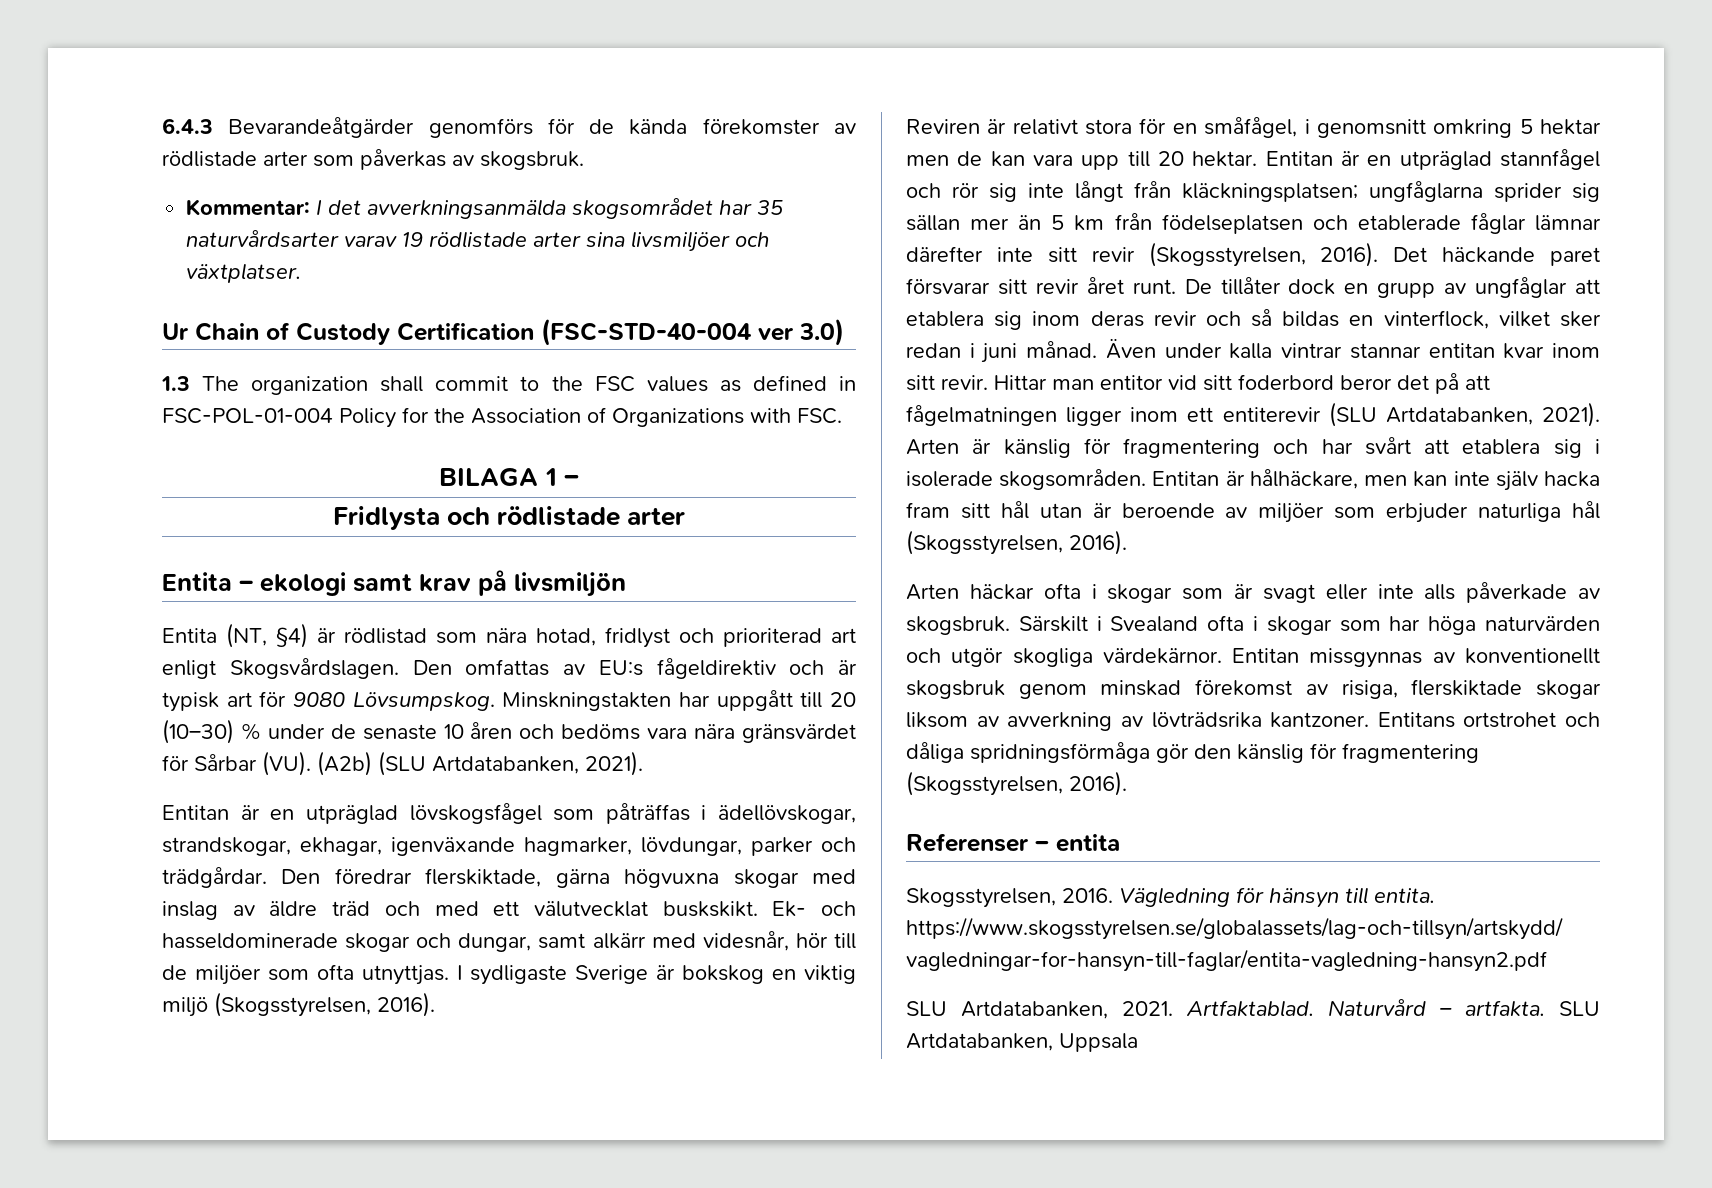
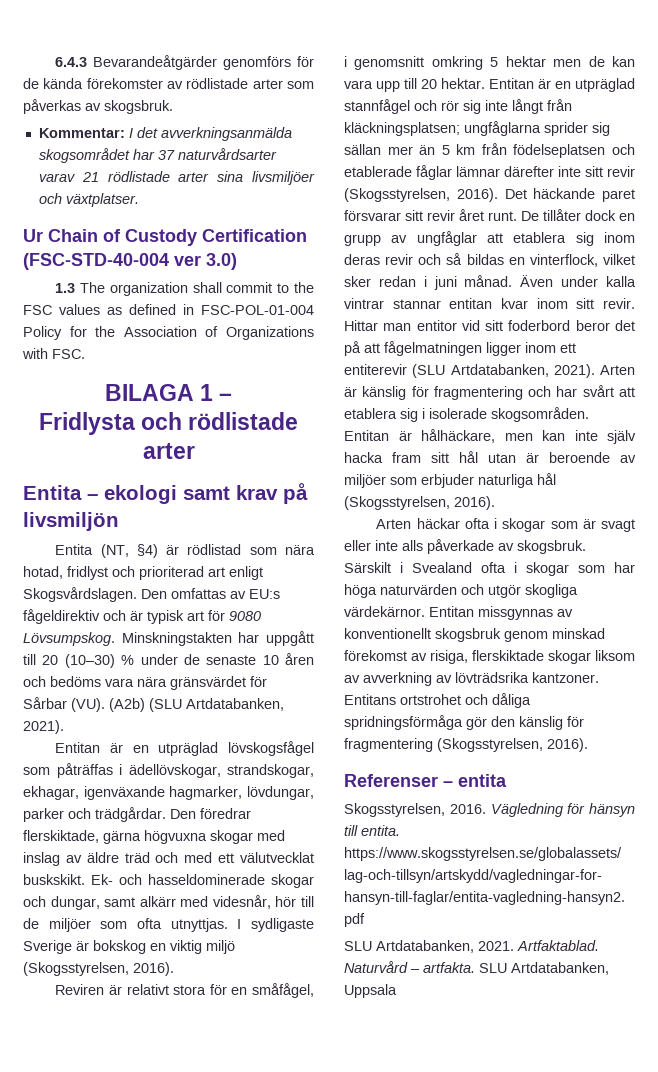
[757,200,784,215] 35 -> [157,150,175,160] 37
[402,232,424,247] 19 -> [81,172,99,182] 21

